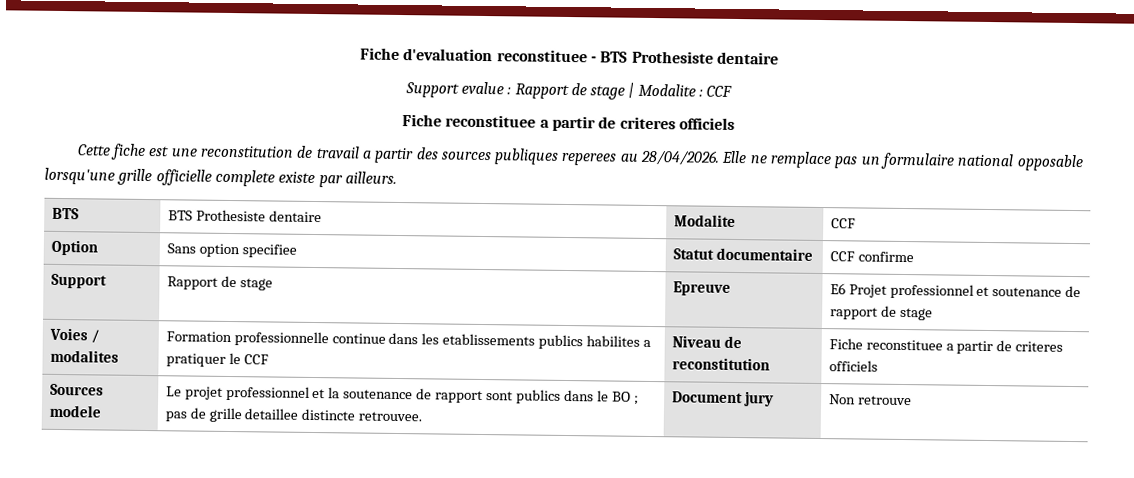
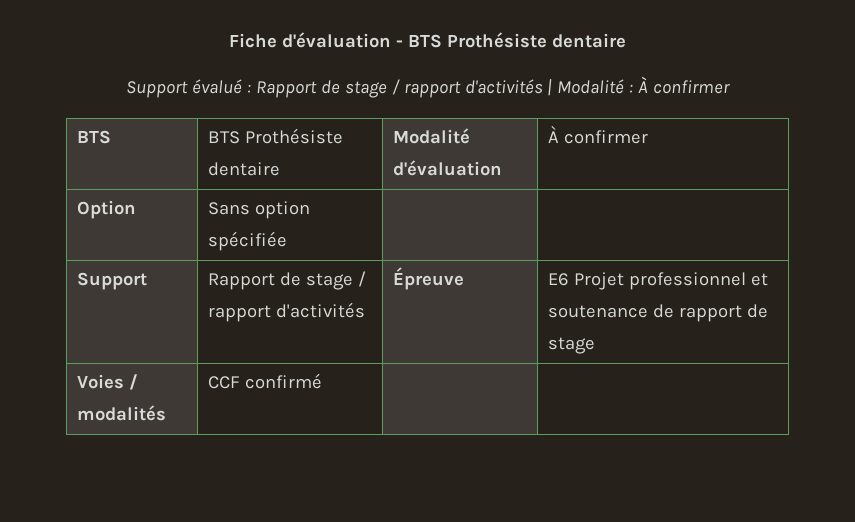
[360,47,588,63] Fiche d'evaluation reconstituee -> [229,32,392,48] Fiche d'évaluation
[631,50,714,64] Prothesiste -> [446,32,547,48] Prothésiste
[460,81,504,95] evalue -> [191,79,242,94] évalué
[628,82,733,98] [402,114,735,132] [76,143,1084,172] [44,167,397,188] | Modalite : CCF // Fiche reconstituee a partir de criteres officiels // Cette fiche est une reconstitution de travail a partir des sources publiques reperees au 28/04/2026. Elle ne remplace pas un formulaire national opposable lorsqu'une grille officielle complete existe par ailleurs. -> [391,76,731,98] / rapport d'activités | Modalité : À confirmer
[195,209,266,222] Prothesiste -> [245,128,344,144] Prothésiste
[673,214,736,227] [830,218,856,229] Modalite | CCF -> [393,128,471,144] [393,160,503,176] [548,126,649,144] Modalité d'évaluation | À confirmer
[241,244,297,258] [672,247,813,261] [829,251,914,263] specifiee | Statut documentaire | CCF confirme -> [208,231,288,251] spécifiée | |
[672,281,731,296] | Epreuve -> [358,271,367,287] [208,302,366,322] [393,267,465,290] / rapport d'activités | Épreuve
[49,349,119,363] [165,331,652,350] [165,352,269,367] [671,335,742,349] [671,357,770,371] [828,338,1064,355] [828,360,878,372] [49,383,104,396] [48,404,101,418] [165,385,639,405] [164,407,423,423] [671,391,774,407] [828,394,912,406] modalites | Formation professionnelle continue dans les etablissements publics habilites a pratiquer le CCF | Niveau de reconstitution | Fiche reconstituee a partir de criteres officiels // Sources modele | Le projet professionnel et la soutenance de rapport sont publics dans le BO ; pas de grille detaillee distincte retrouvee. | Document jury | Non retrouve -> [77,405,167,421] [208,373,323,389] modalités | CCF confirmé | |

